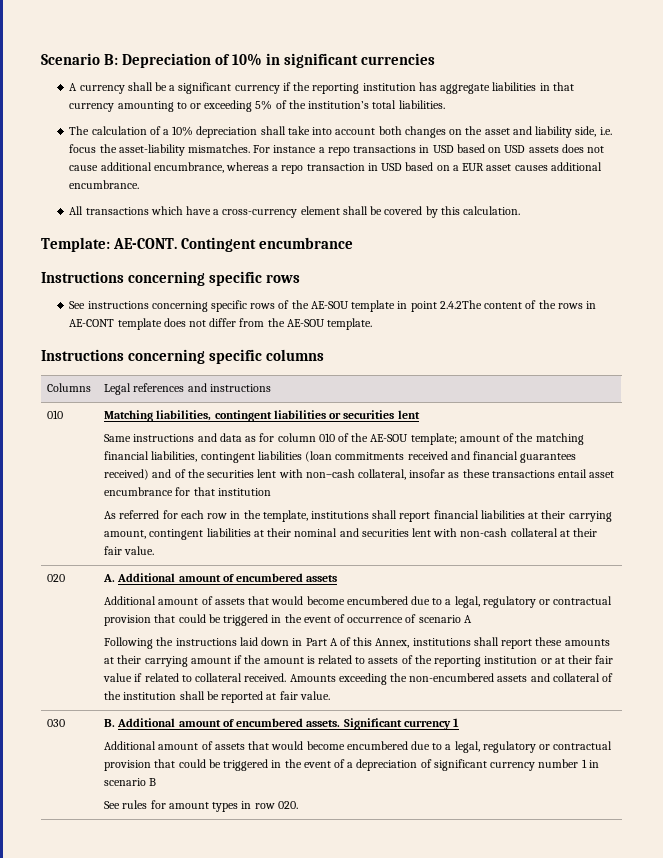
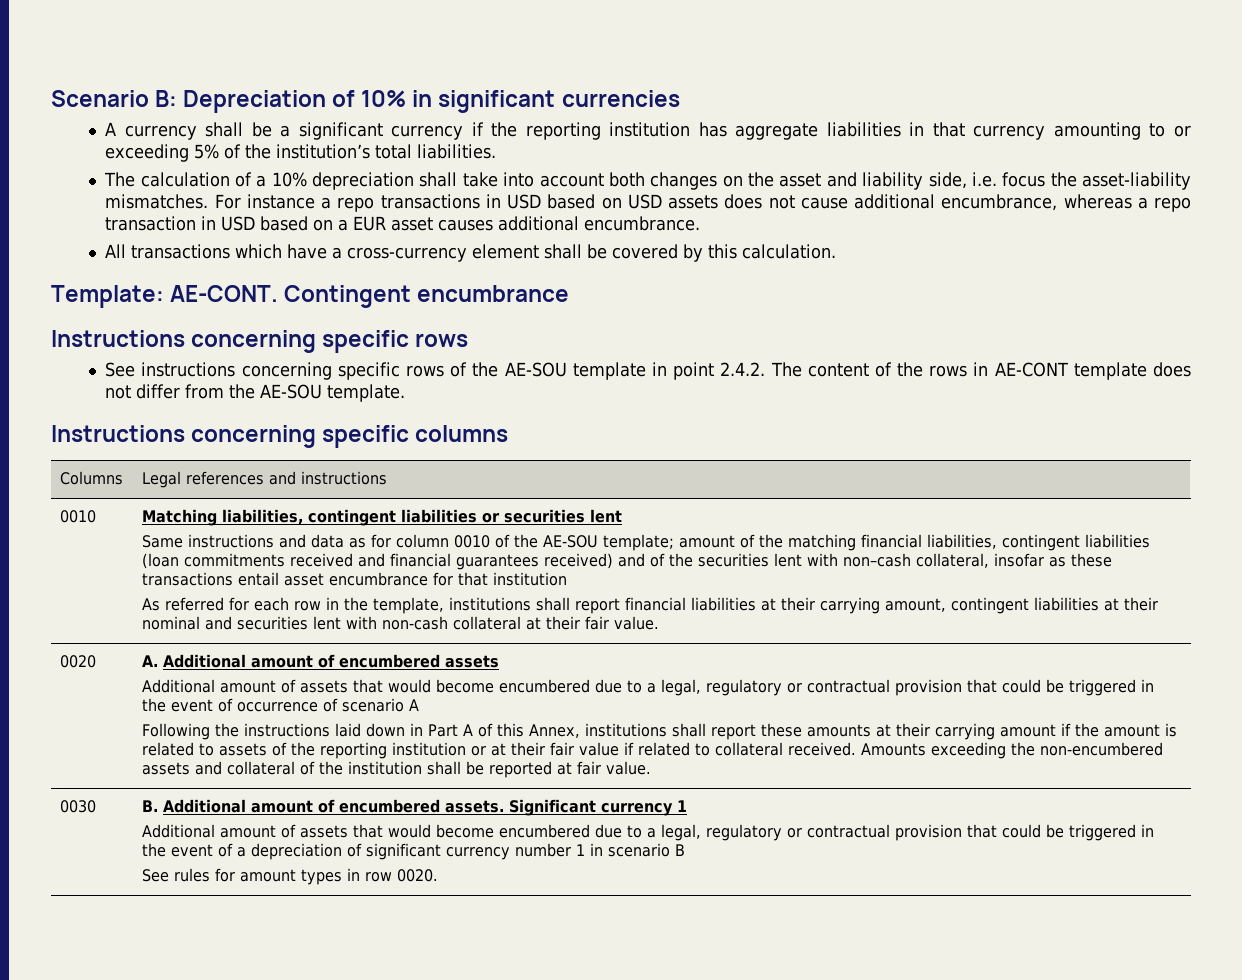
[439,300,482,309] 2.4.2The -> [720,362,802,377] 2.4.2. The
[47,410,64,419] 010 -> [60,510,97,523] 0010
[318,433,335,442] 010 -> [454,535,491,548] 0010
[47,574,66,582] 020 -> [60,655,97,668] 0020
[47,719,66,727] 030 -> [60,800,97,813] 0030
[277,801,298,809] 020. -> [397,869,439,882] 0020.

